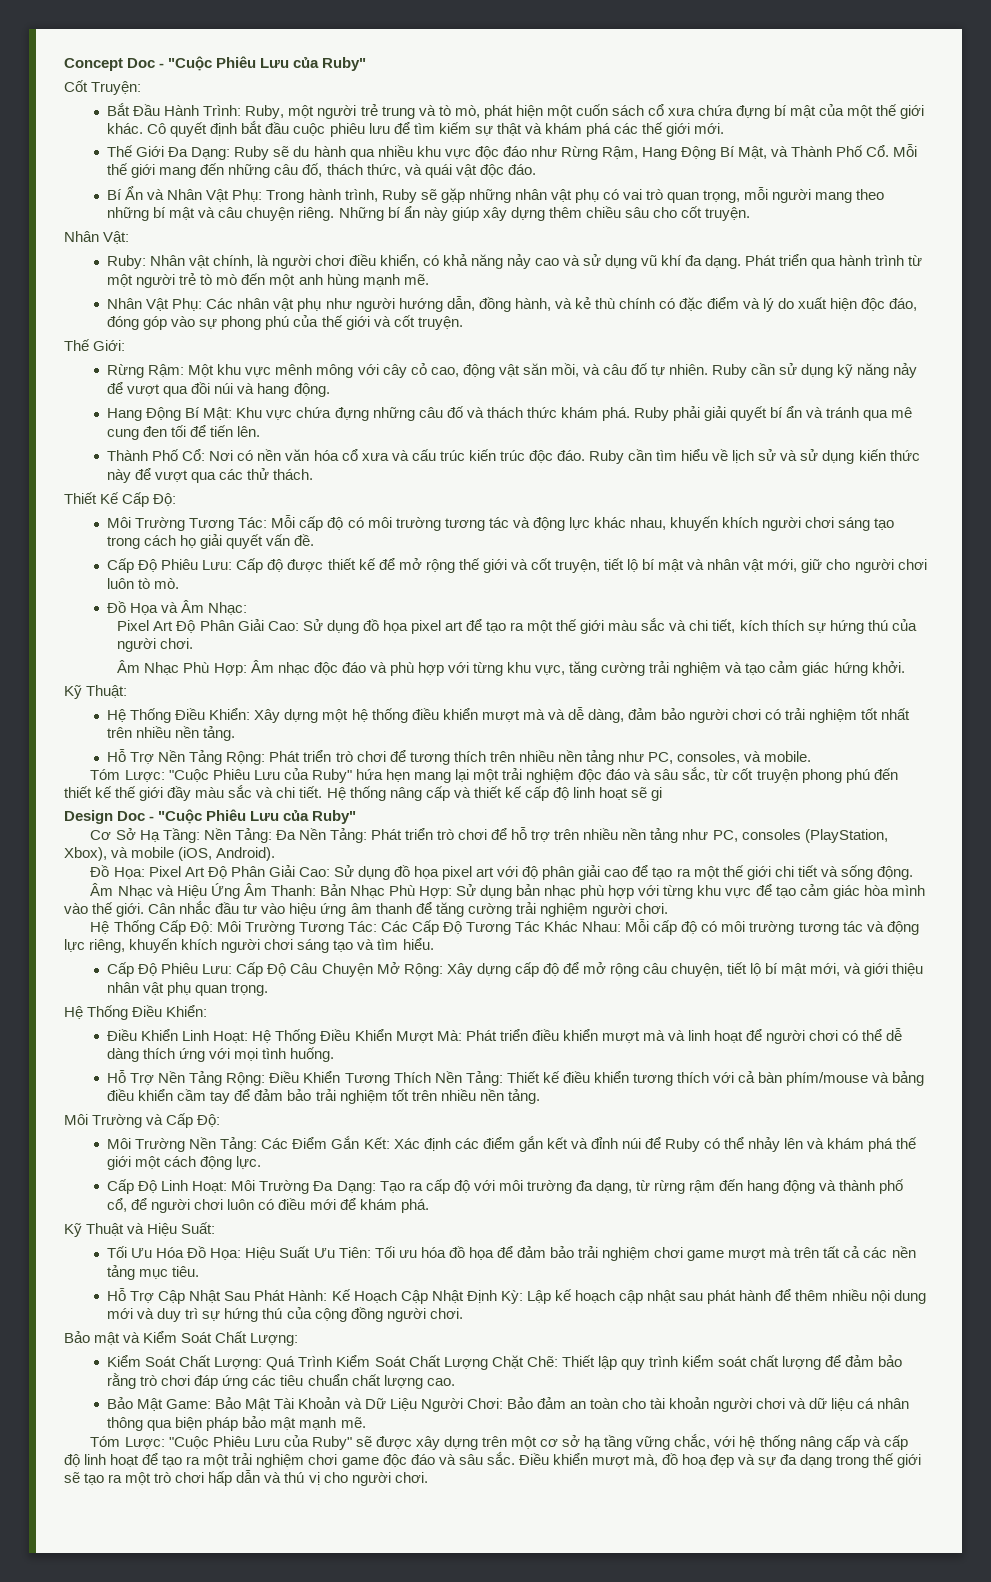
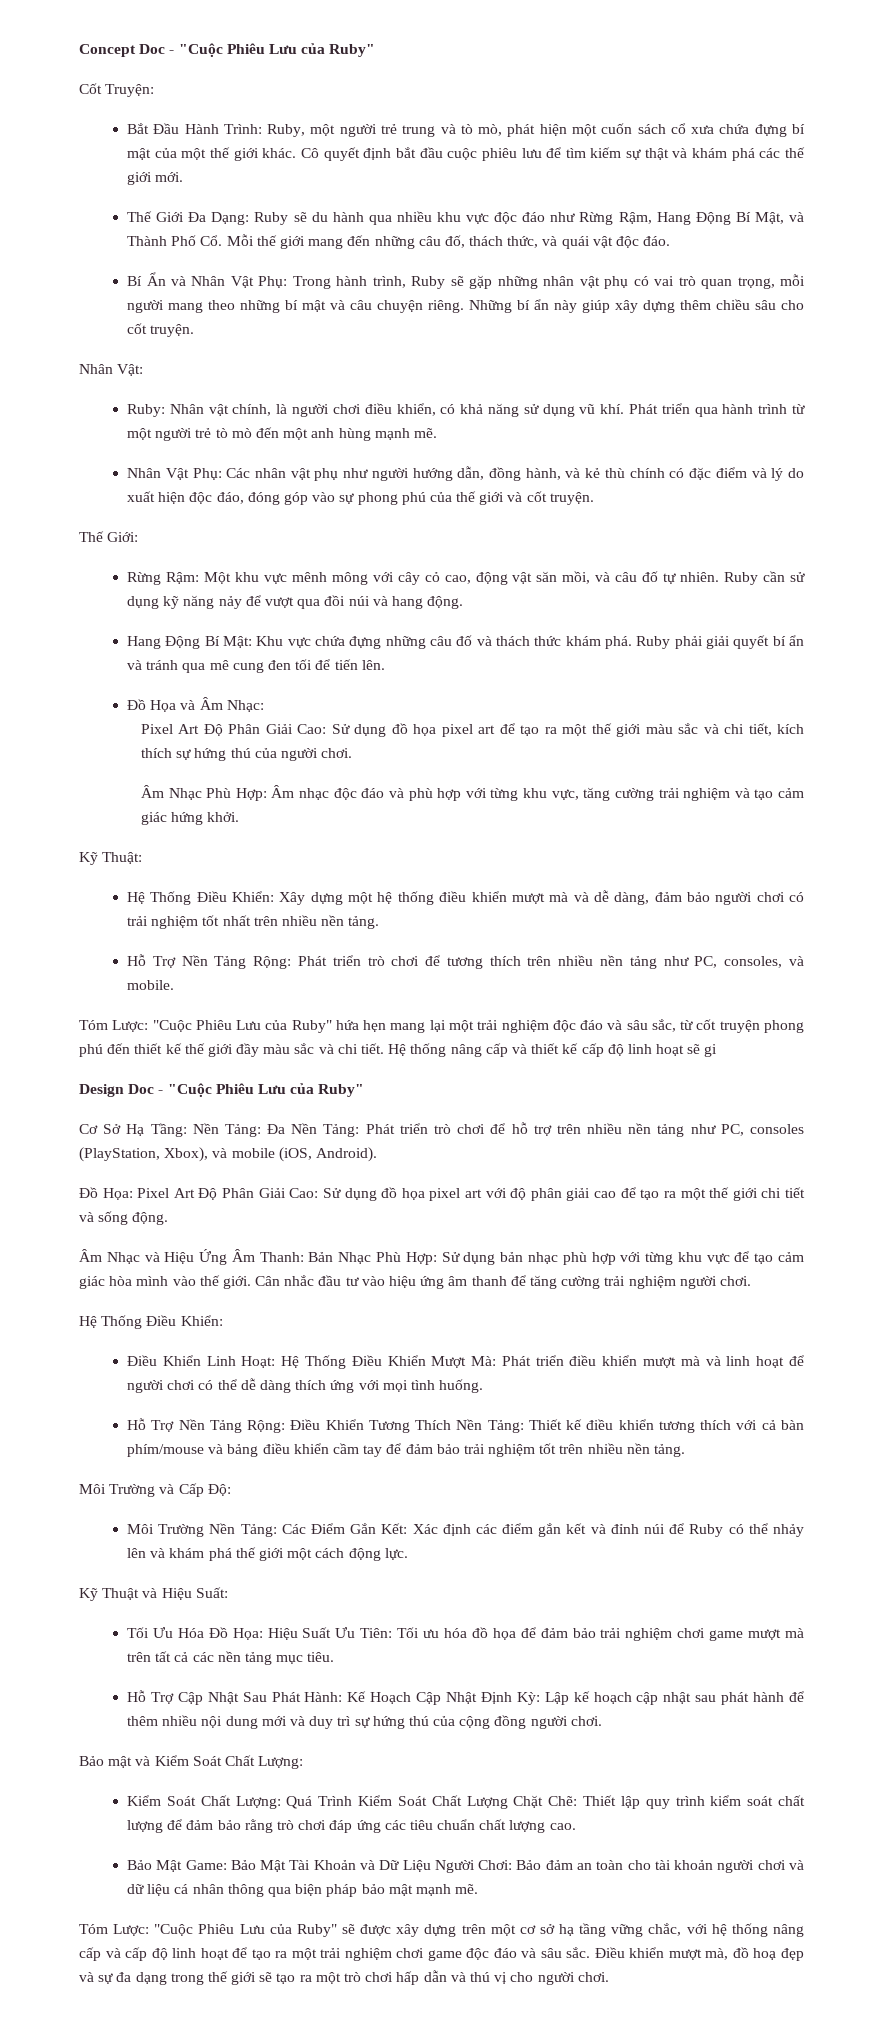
[506,254,742,269] nảy cao và sử dụng vũ khí đa dạng. -> [523,404,625,417] sử dụng vũ khí.
[107,449,920,464] [107,468,314,483] [64,492,177,507] [107,515,895,531] [107,534,315,549] [107,558,927,573] [107,578,180,589] // Thành Phố Cổ: Nơi có nền văn hóa cổ xưa và cấu trúc kiến trúc độc đáo. Ruby cần tìm hiểu về lịch sử và sử dụng kiến thức này để vượt qua các thử thách. // Thiết Kế Cấp Độ: // Môi Trường Tương Tác: Mỗi cấp độ có môi trường tương tác và động lực khác nhau, khuyến khích người chơi sáng tạo trong cách họ giải quyết vấn đề. // Cấp Độ Phiêu Lưu: Cấp độ được thiết kế để mở rộng thế giới và cốt truyện, tiết lộ bí mật và nhân vật mới, giữ cho người chơi luôn tò mò. -> (385, 665) none
[90,919,919,935] [64,938,434,953] [107,962,924,977] [107,982,269,996] // Hệ Thống Cấp Độ: Môi Trường Tương Tác: Các Cấp Độ Tương Tác Khác Nhau: Mỗi cấp độ có môi trường tương tác và động lực riêng, khuyến khích người chơi sáng tạo và tìm hiểu. // Cấp Độ Phiêu Lưu: Cấp Độ Câu Chuyện Mở Rộng: Xây dựng cấp độ để mở rộng câu chuyện, tiết lộ bí mật mới, và giới thiệu nhân vật phụ quan trọng. -> (751, 1281) none
[107,1179,905,1194] [107,1198,429,1213] // Cấp Độ Linh Hoạt: Môi Trường Đa Dạng: Tạo ra cấp độ với môi trường đa dạng, từ rừng rậm đến hang động và thành phố cổ, để người chơi luôn có điều mới để khám phá. -> (408, 1554) none

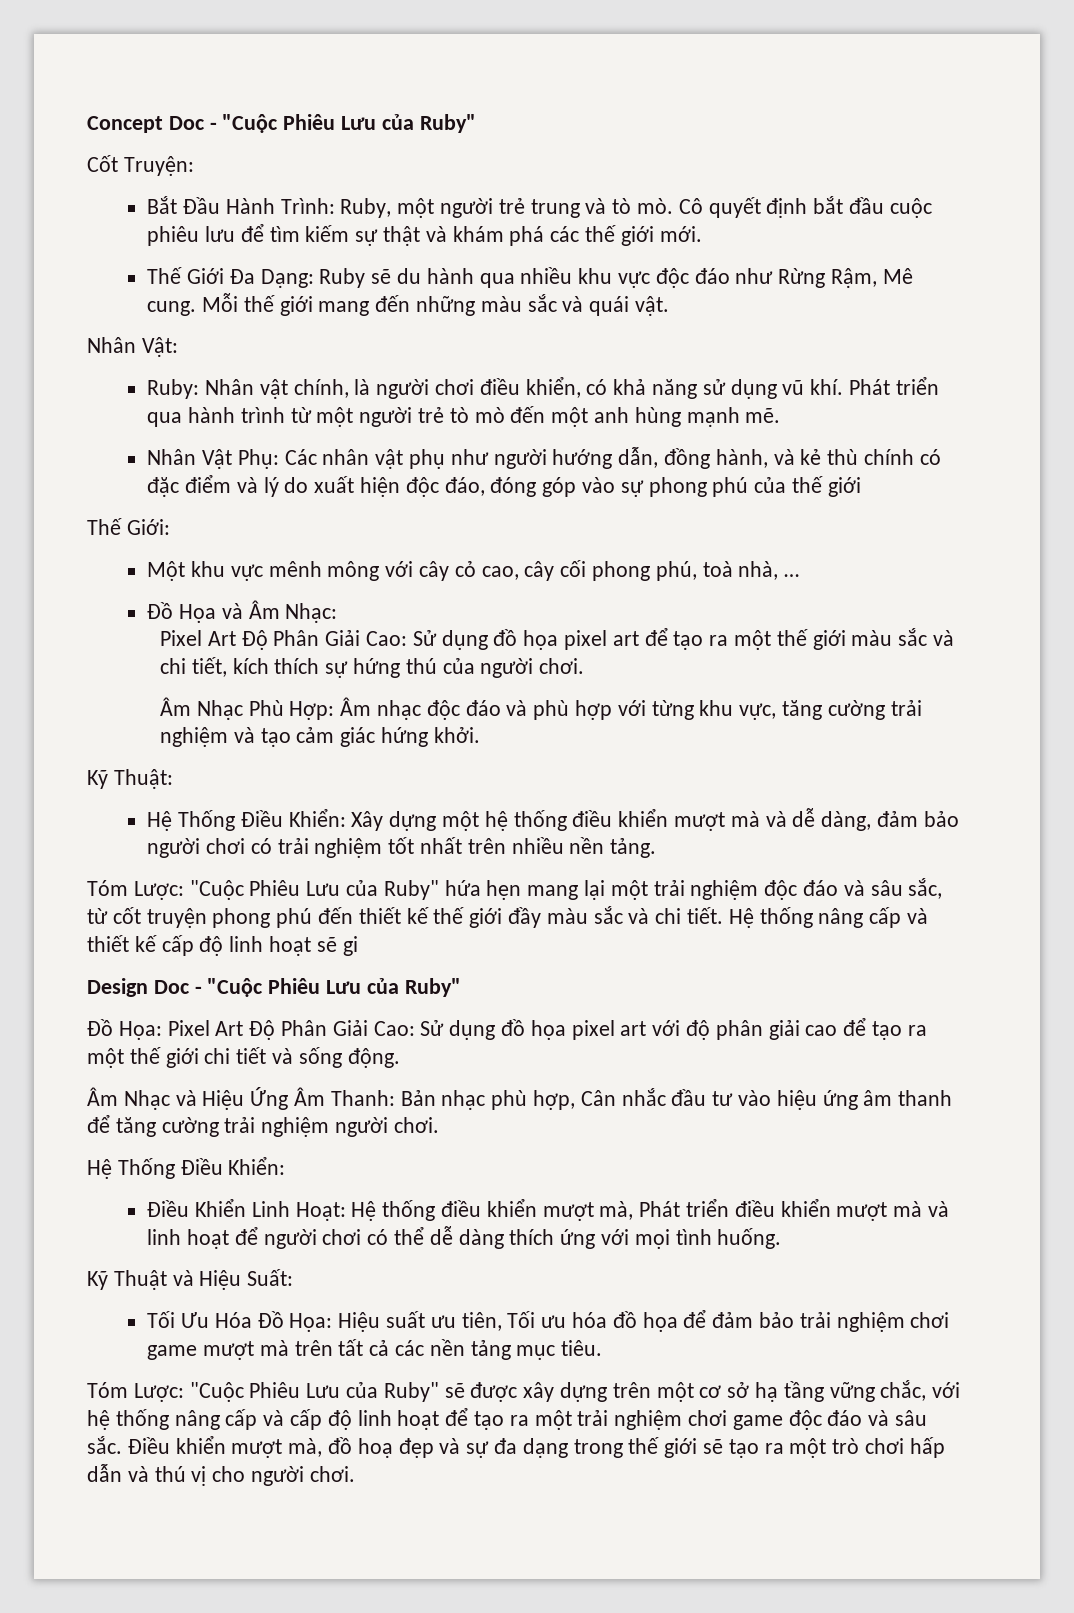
[478,123,805,137] [127,147,297,161] mò, phát hiện một cuốn sách cổ xưa chứa đựng bí mật của một thế giới khác. -> [636,198,673,214] mò.
[656,212,805,225] [127,235,223,246] Hang Động Bí Mật, và Thành Phố Cổ. -> [882,268,913,284] [147,301,197,316] Mê cung.
[418,235,671,249] [127,272,806,289] [127,299,804,313] [127,323,195,337] câu đố, thách thức, và quái vật độc đáo. // Bí Ẩn và Nhân Vật Phụ: Trong hành trình, Ruby sẽ gặp những nhân vật phụ có vai trò quan trọng, mỗi người mang theo những bí mật và câu chuyện riêng. Những bí ẩn này giúp xây dựng thêm chiều sâu cho cốt truyện. -> [480,294,669,316] màu sắc và quái vật.
[507,491,594,505] và cốt truyện. -> (861, 487) none
[127,572,199,585] Rừng Rậm: -> (170, 527) none
[475,571,806,585] [127,595,464,609] [127,635,804,649] [127,659,385,673] động vật săn mồi, và câu đố tự nhiên. Ruby cần sử dụng kỹ năng nảy để vượt qua đồi núi và hang động. // Hang Động Bí Mật: Khu vực chứa đựng những câu đố và thách thức khám phá. Ruby phải giải quyết bí ẩn và tránh qua mê cung đen tối để tiến lên. -> [524,560,800,581] cây cối phong phú, toà nhà, …
[127,954,805,969] [127,980,175,990] // Hỗ Trợ Nền Tảng Rộng: Phát triển trò chơi để tương thích trên nhiều nền tảng như PC, consoles, và mobile. -> (657, 848) none
[79,1122,804,1137] [79,1147,377,1162] // Cơ Sở Hạ Tầng: Nền Tảng: Đa Nền Tảng: Phát triển trò chơi để hỗ trợ trên nhiều nền tảng như PC, consoles (PlayStation, Xbox), và mobile (iOS, Android). -> (461, 987) none
[338,1251,804,1265] [79,1275,251,1289] Nhạc Phù Hợp: Sử dụng bản nhạc phù hợp với từng khu vực để tạo cảm giác hòa mình vào thế giới. -> [441,1090,576,1110] nhạc phù hợp,
[304,1355,497,1369] Thống Điều Khiển Mượt Mà: -> [382,1199,634,1221] thống điều khiển mượt mà,
[127,1418,804,1433] [127,1443,686,1457] [79,1483,231,1497] [127,1523,804,1537] [127,1547,408,1561] // Hỗ Trợ Nền Tảng Rộng: Điều Khiển Tương Thích Nền Tảng: Thiết kế điều khiển tương thích với cả bàn phím/mouse và bảng điều khiển cầm tay để đảm bảo trải nghiệm tốt trên nhiều nền tảng. // Môi Trường và Cấp Độ: // Môi Trường Nền Tảng: Các Điểm Gắn Kết: Xác định các điểm gắn kết và đỉnh núi để Ruby có thể nhảy lên và khám phá thế giới một cách động lực. -> (782, 1238) none
[302,1627,393,1638] Suất Ưu Tiên: -> [385,1311,502,1331] suất ưu tiên,
[127,1690,804,1705] [127,1715,602,1729] [79,1755,304,1769] [127,1795,805,1809] [127,1819,576,1833] [127,1860,804,1873] [127,1884,479,1897] // Hỗ Trợ Cập Nhật Sau Phát Hành: Kế Hoạch Cập Nhật Định Kỳ: Lập kế hoạch cập nhật sau phát hành để thêm nhiều nội dung mới và duy trì sự hứng thú của cộng đồng người chơi. // Bảo mật và Kiểm Soát Chất Lượng: // Kiểm Soát Chất Lượng: Quá Trình Kiểm Soát Chất Lượng Chặt Chẽ: Thiết lập quy trình kiểm soát chất lượng để đảm bảo rằng trò chơi đáp ứng các tiêu chuẩn chất lượng cao. // Bảo Mật Game: Bảo Mật Tài Khoản và Dữ Liệu Người Chơi: Bảo đảm an toàn cho tài khoản người chơi và dữ liệu cá nhân thông qua biện pháp bảo mật mạnh mẽ. -> (603, 1348) none

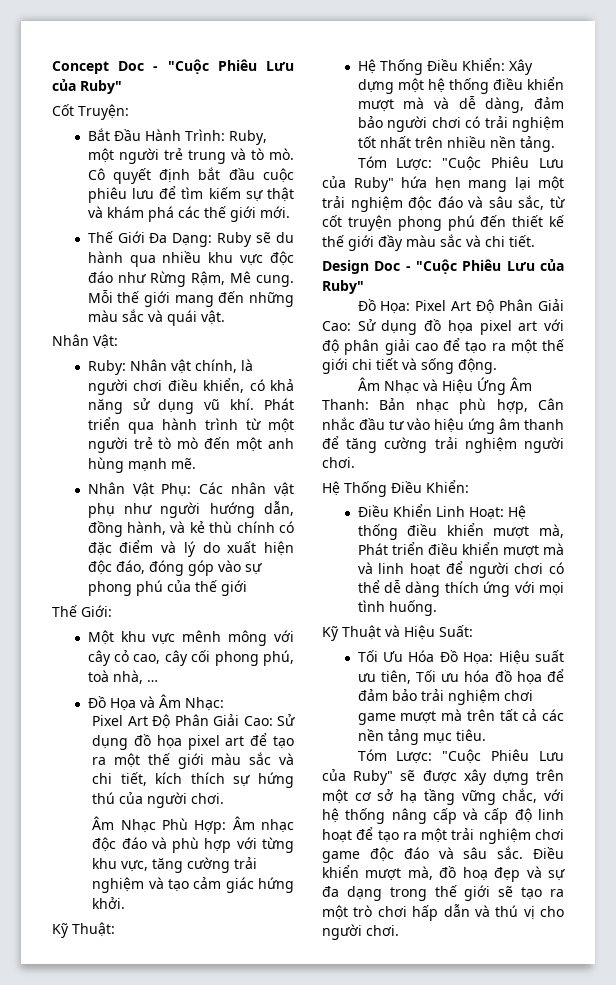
[728,907,929,928] [87,935,358,956] Hệ thống nâng cấp và thiết kế cấp độ linh hoạt sẽ gi -> (535, 241) none

